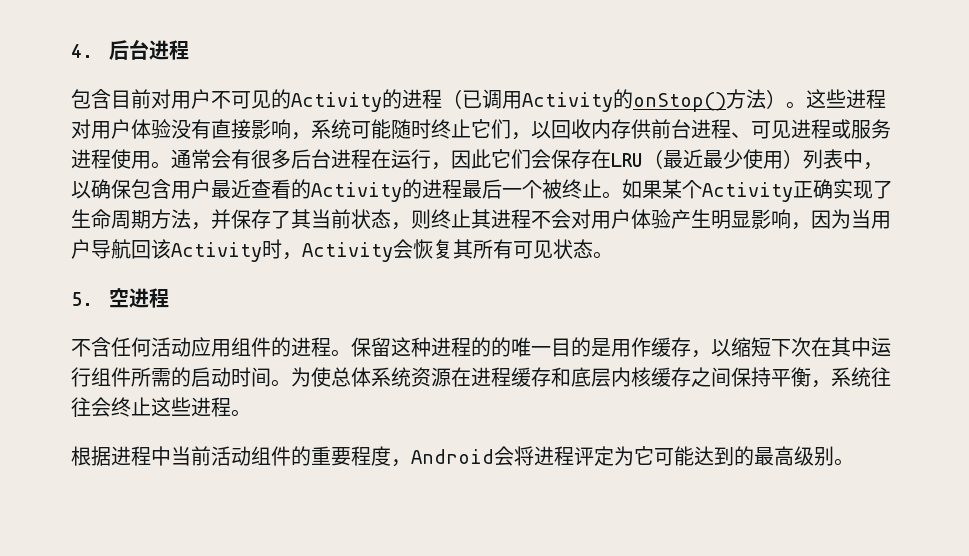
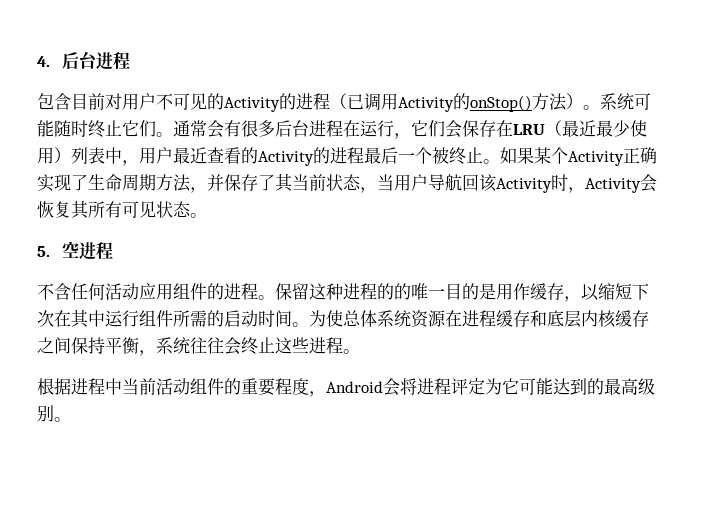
[806,89,886,109] [71,119,311,140] 这些进程对用户体验没有直接影响， -> (600, 107) none
[511,119,891,140] [71,149,151,169] ，以回收内存供前台进程、可见进程或服务进程使用 -> (156, 128) none
[451,149,491,169] 因此 -> (411, 136) none
[71,179,171,199] 以确保包含 -> (139, 163) none
[411,209,851,230] 则终止其进程不会对用户体验产生明显影响，因为 -> (377, 190) none

